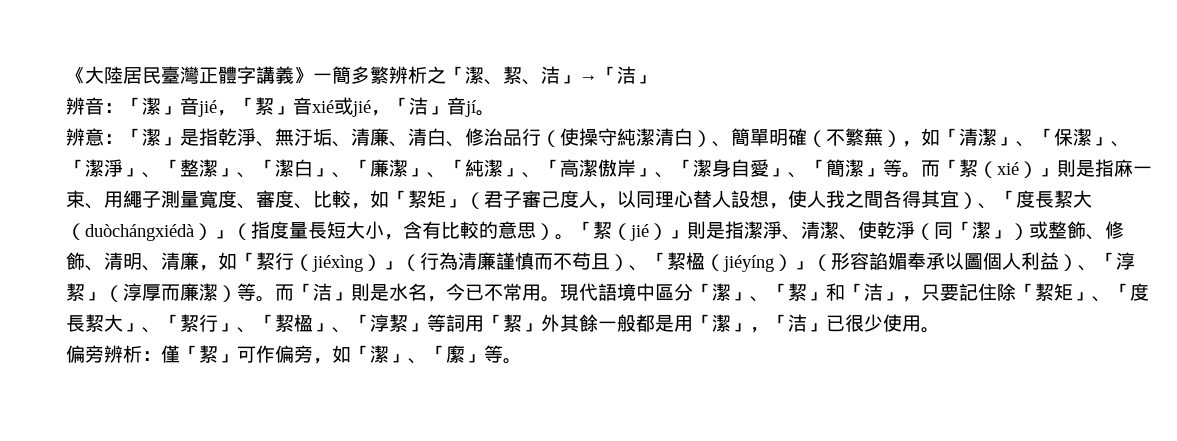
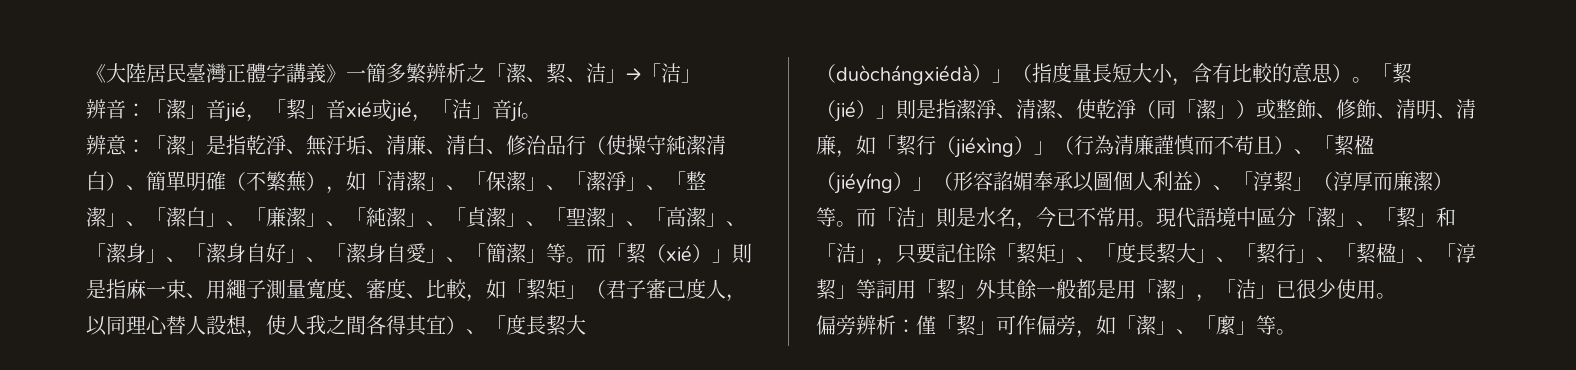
[560,159,636,177] 高潔傲岸 -> [466,207,746,228] [86,243,286,263] 貞潔」、「聖潔」、「高潔」、「潔身」、「潔身自好

